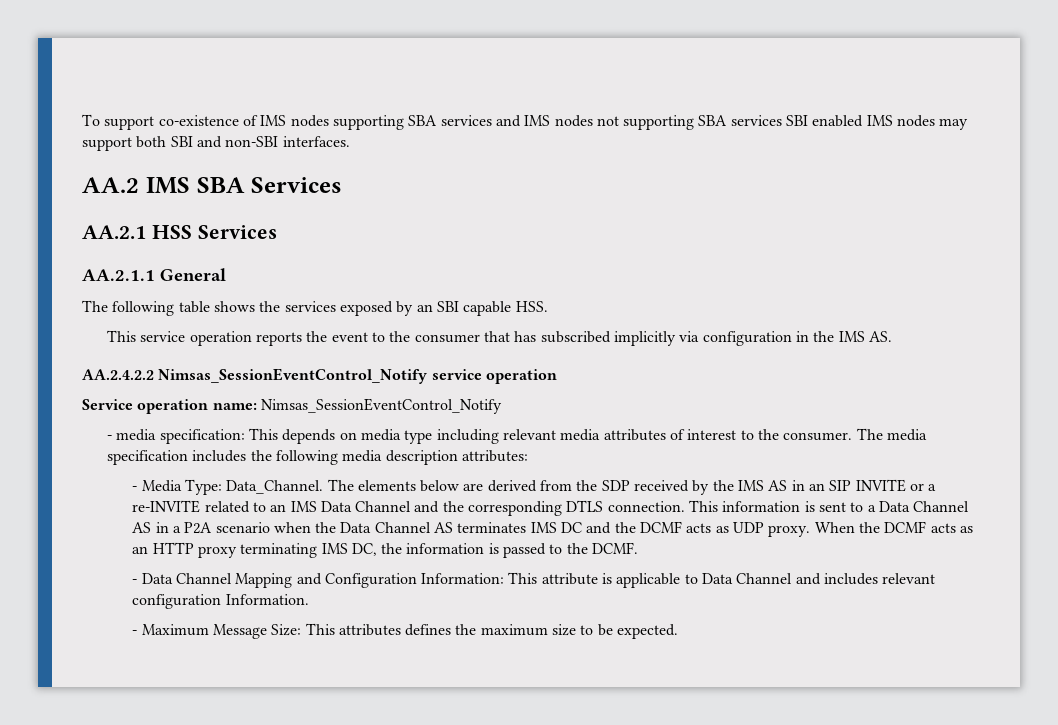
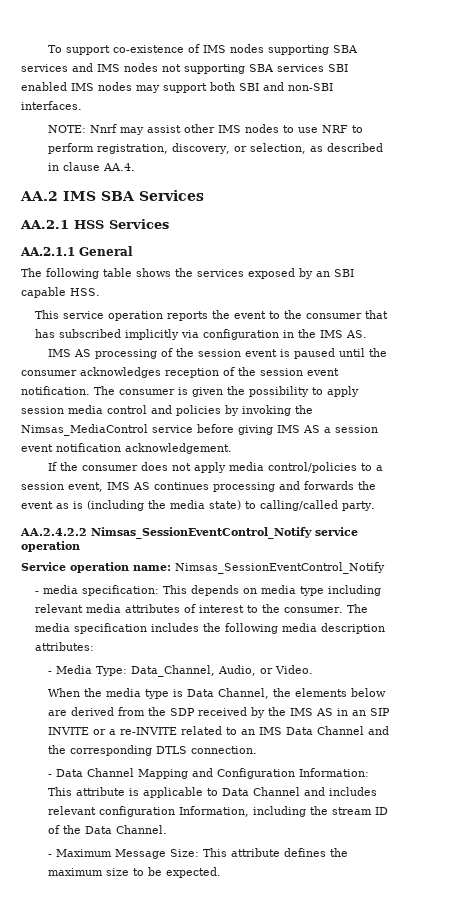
(350, 141) none -> [48,124,364,135] [48,143,384,154] [48,162,136,171] // NOTE: Nnrf may assist other IMS nodes to use NRF to perform registration, discovery, or selection, as described in clause AA.4.
(892, 336) none -> [48,348,388,359] [21,367,339,378] [21,386,359,397] [21,405,313,416] [21,424,378,436] [21,443,232,454] [48,462,384,473] [21,481,376,492] [21,500,375,511] // IMS AS processing of the session event is paused until the consumer acknowledges reception of the session event notification. The consumer is given the possibility to apply session media control and policies by invoking the Nimsas_MediaControl service before giving IMS AS a session event notification acknowledgement. // If the consumer does not apply media control/policies to a session event, IMS AS continues processing and forwards the event as is (including the media state) to calling/called party.
[226,479,354,494] Data_Channel. The -> [131,665,314,677] [48,688,292,699] Data_Channel, Audio, or Video. // When the media type is Data Channel, the
[689,500,970,512] [132,521,973,537] [132,542,639,558] This information is sent to a Data Channel AS in a P2A scenario when the Data Channel AS terminates IMS DC and the DCMF acts as UDP proxy. When the DCMF acts as an HTTP proxy terminating IMS DC, the information is passed to the DCMF. -> (258, 750) none
[225,594,309,605] Information. -> [179,806,389,817] [48,825,168,834] Information, including the stream ID of the Data Channel.
[338,624,401,636] attributes -> [231,848,281,857] attribute

